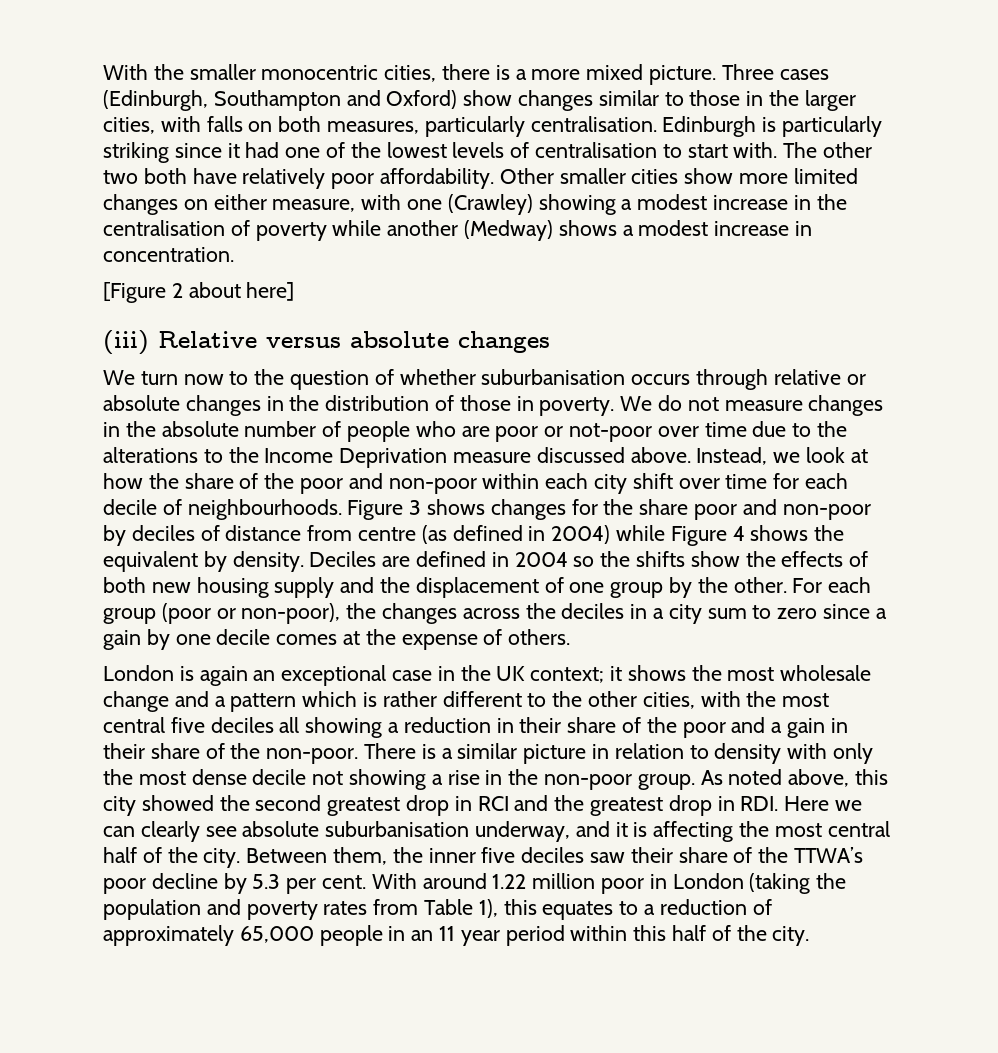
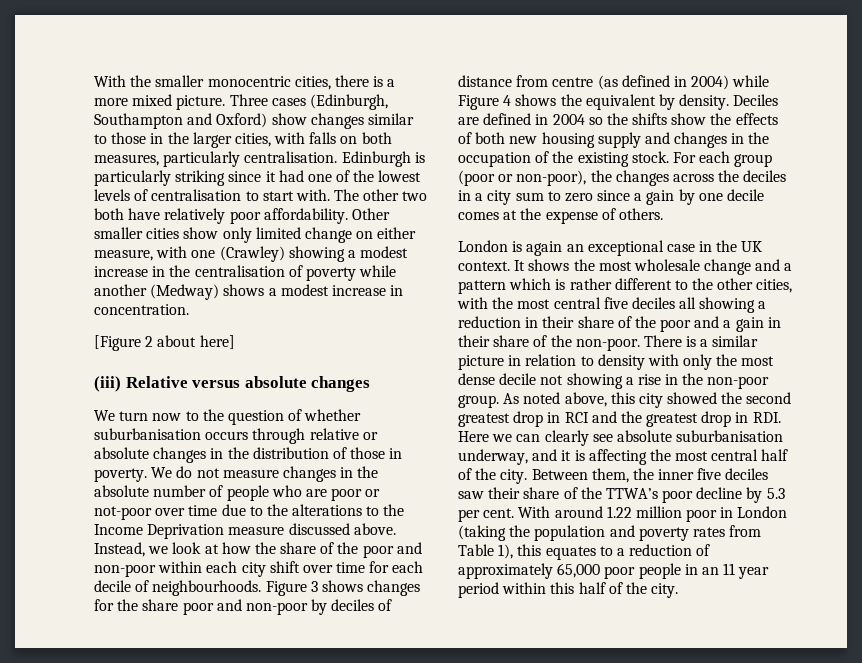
[739,168,858,184] [103,194,178,215] more limited changes -> [222,227,352,243] only limited change
[380,577,787,598] the displacement of one group by the other. -> [674,132,770,148] [458,151,669,167] changes in the occupation of the existing stock.
[530,666,623,683] context; it -> [458,260,526,271] context. It
(314, 934) none -> [604,566,636,579] poor

